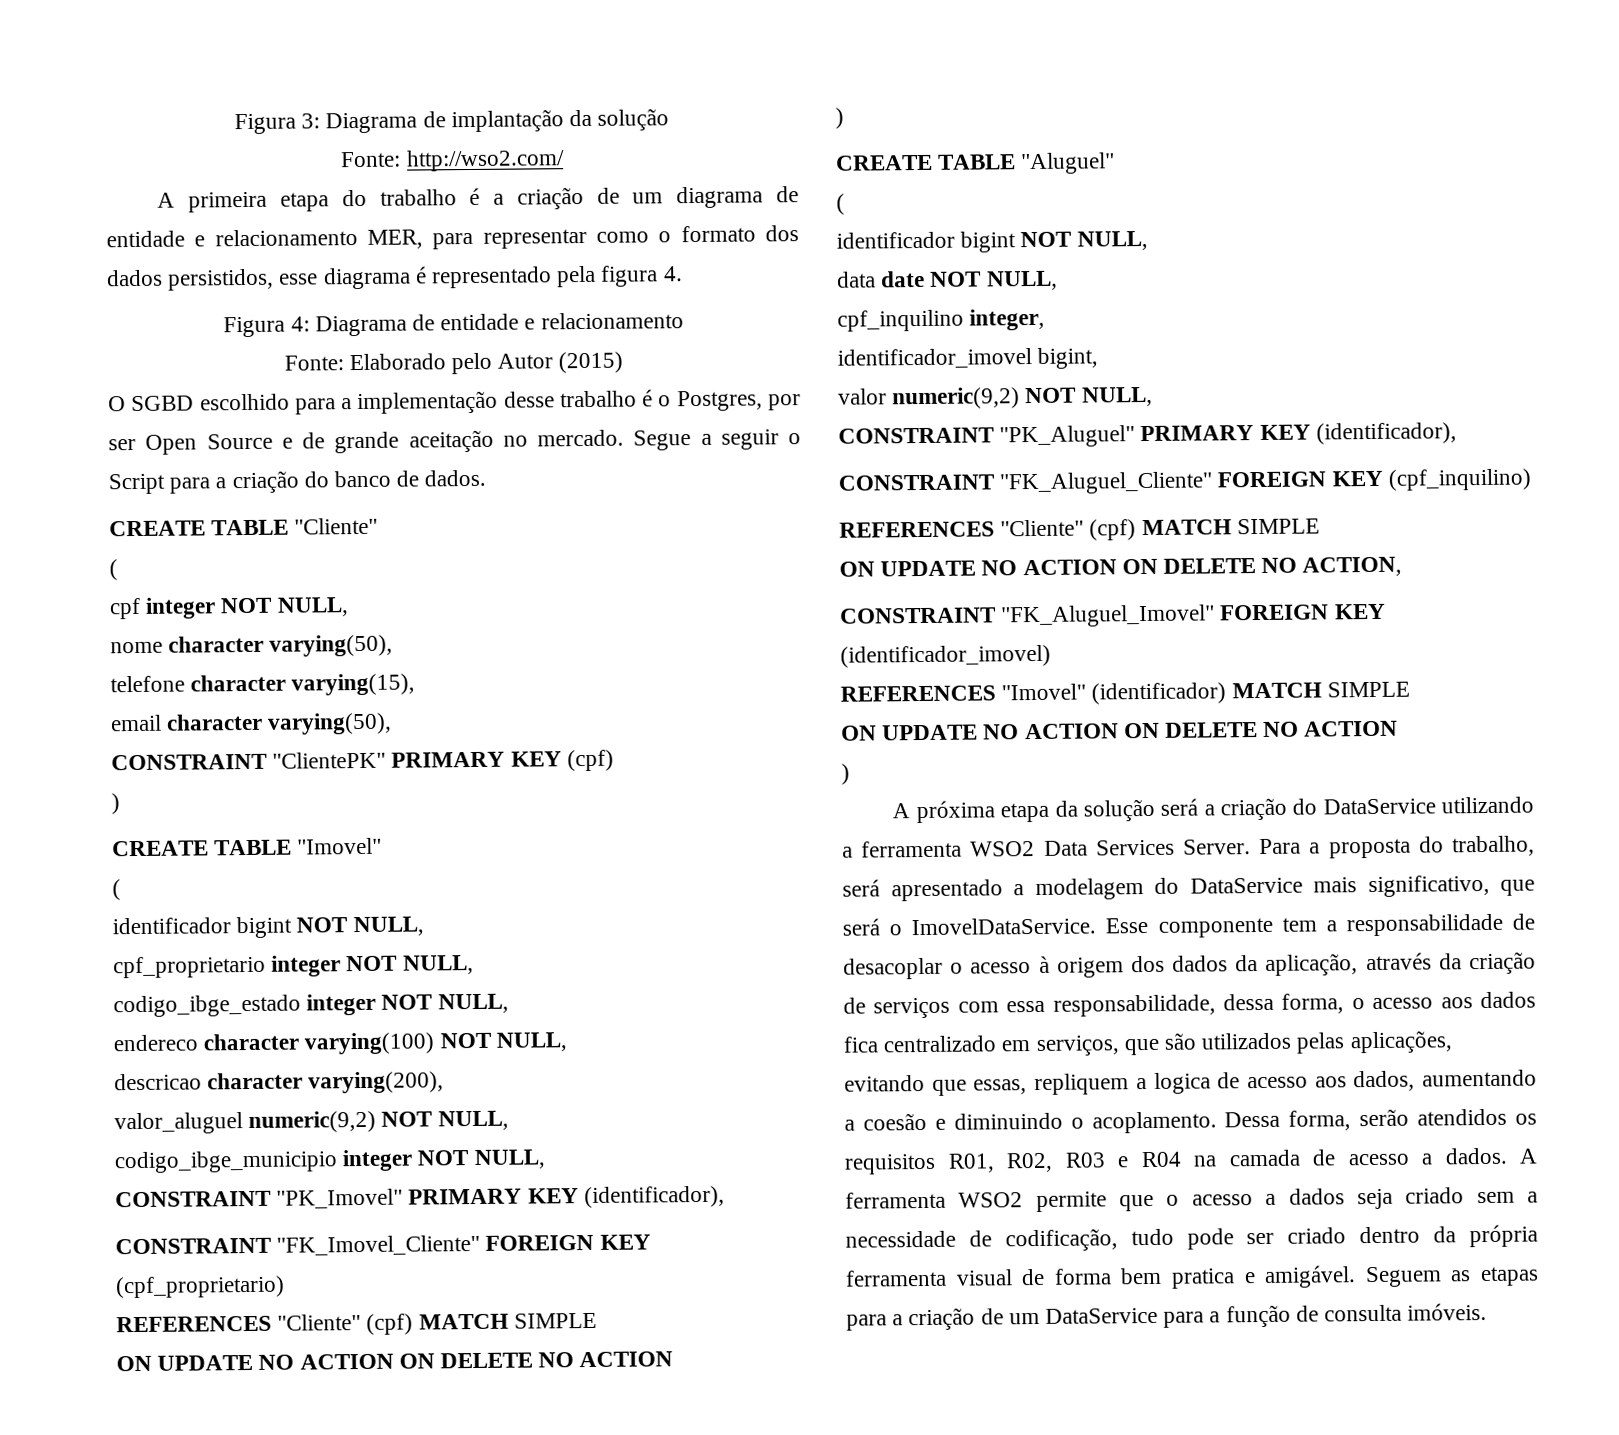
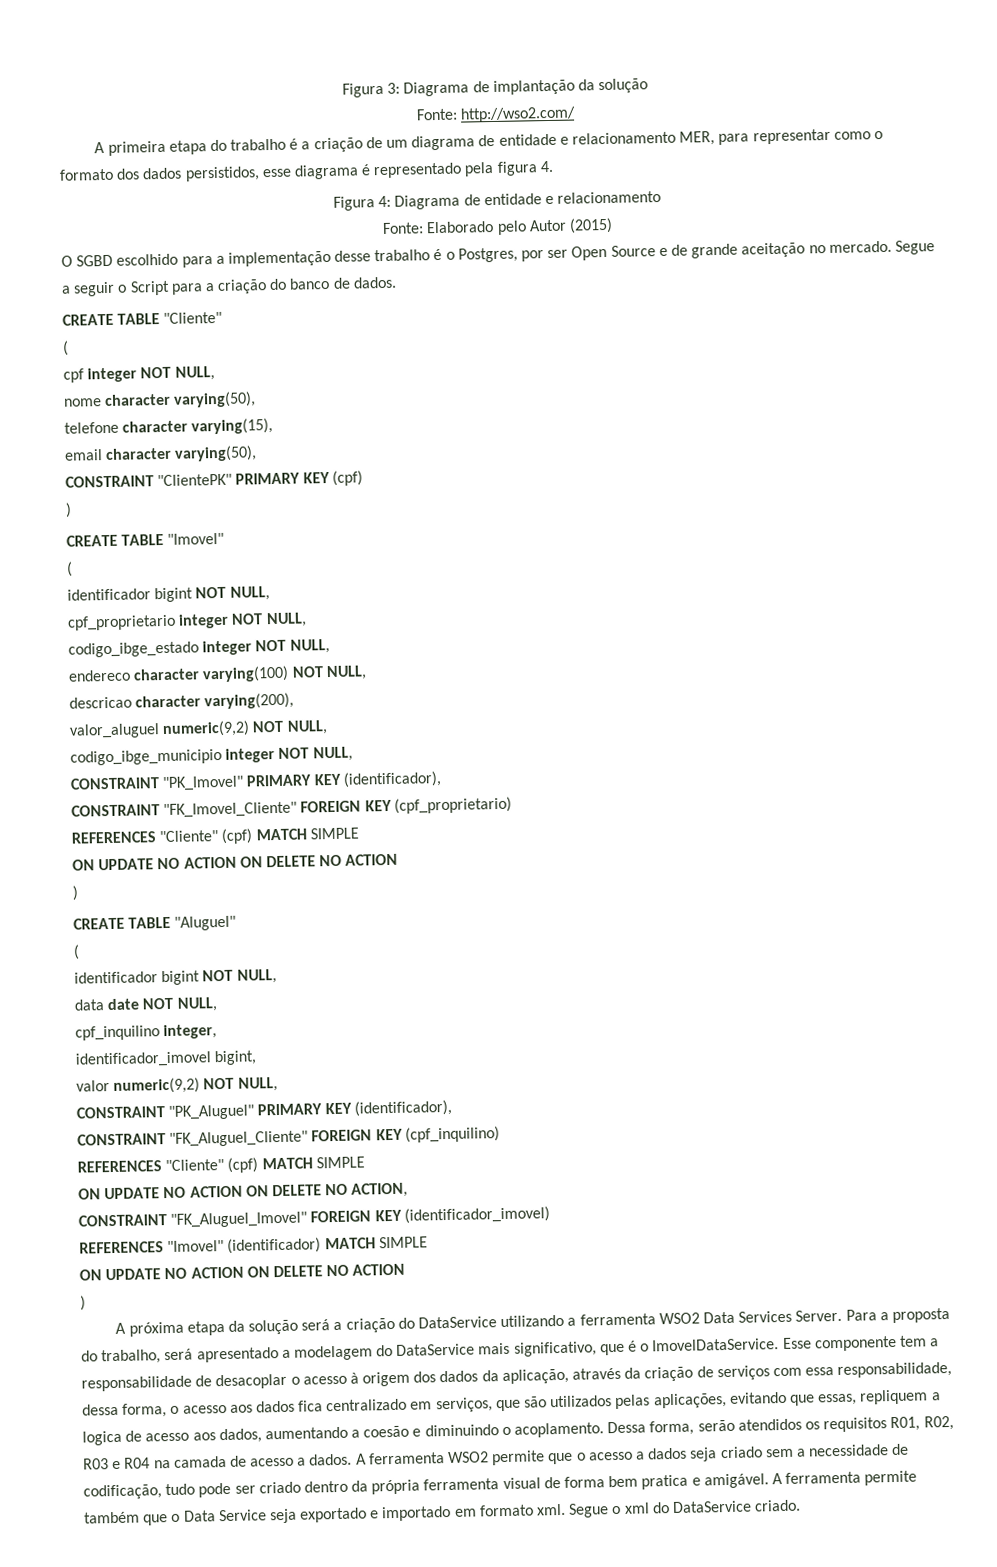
[842,918,880,936] será -> [628,1340,638,1352] é
[1364,1266,1539,1288] [846,1302,1488,1331] Seguem as etapas para a criação de um DataService para a função de consulta imóveis. -> [771,1470,918,1486] [84,1499,802,1526] A ferramenta permite também que o Data Service seja exportado e importado em formato xml. Segue o xml do DataService criado.

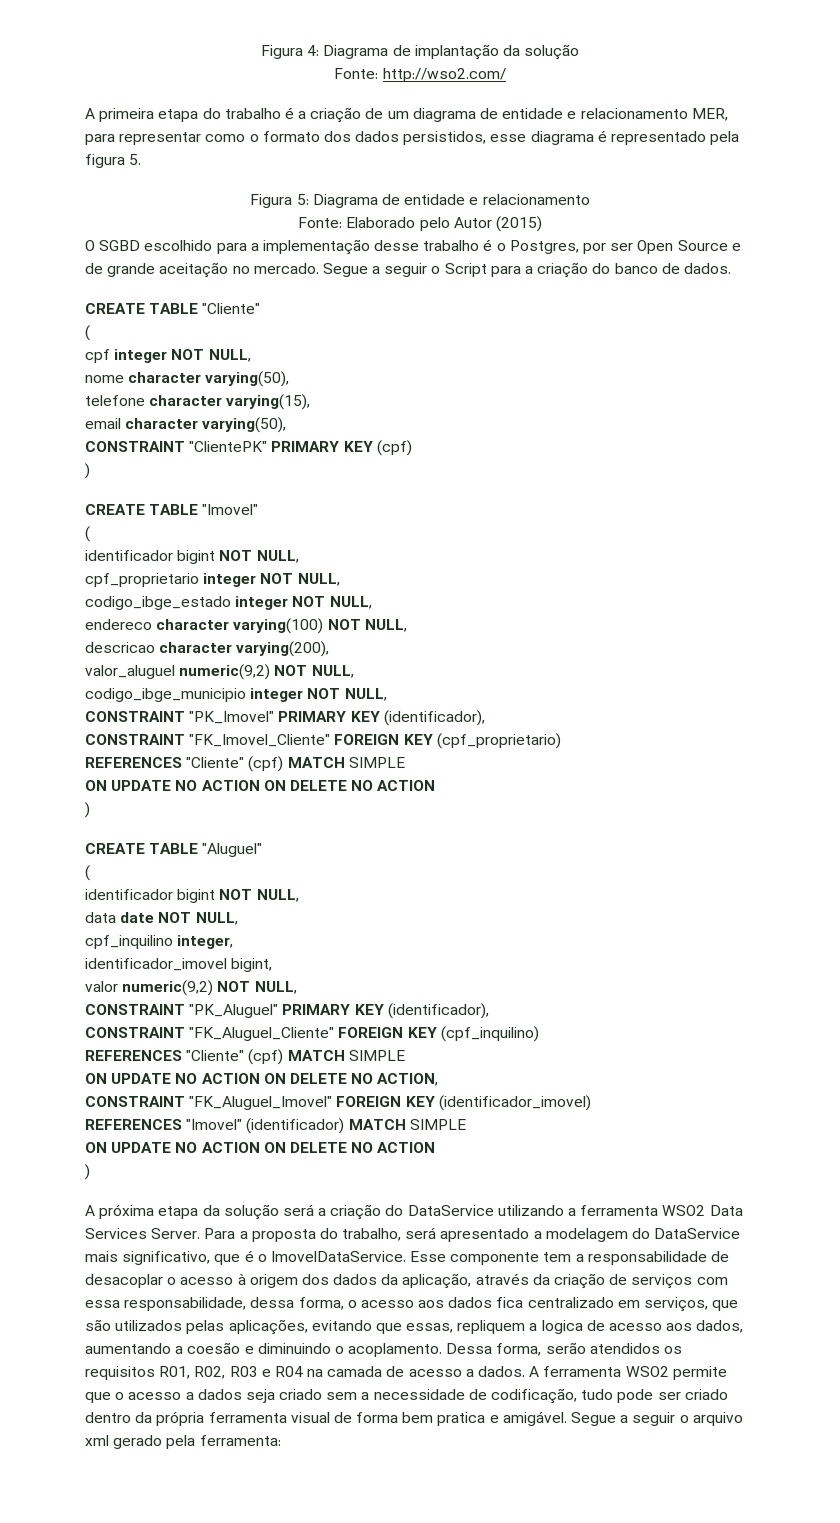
[341,82,401,98] Figura 3: -> [260,45,320,59] Figura 4:
[539,160,554,173] [332,195,392,211] 4. // Figura 4: -> [129,154,142,165] [250,194,309,208] 5. // Figura 5:
[771,1470,918,1486] [84,1499,802,1526] A ferramenta permite também que o Data Service seja exportado e importado em formato xml. Segue o xml do DataService criado. -> [571,1412,743,1426] [85,1435,281,1449] Segue a seguir o arquivo xml gerado pela ferramenta:

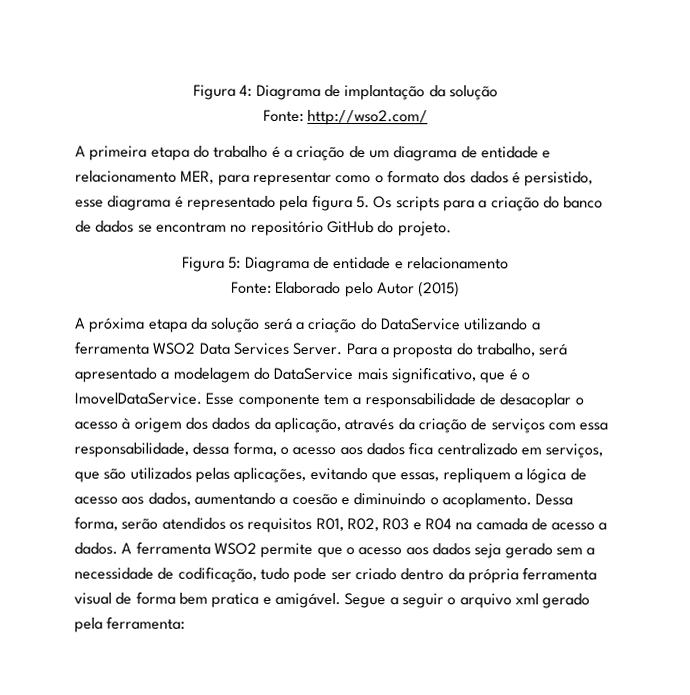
[403,131,487,145] persistidos, -> [511,171,594,187] é persistido,
(142, 159) none -> [373,196,604,212] [75,220,452,237] Os scripts para a criação do banco de dados se encontram no repositório GitHub do projeto.
[85,239,741,255] [85,262,731,278] [85,303,261,314] [85,325,90,341] [85,349,251,363] [85,371,290,387] [85,394,311,410] [85,417,287,433] [85,440,412,456] [85,463,90,479] [85,504,259,515] [85,526,90,542] [85,550,299,564] [85,573,340,587] [85,596,372,610] [85,618,407,634] [85,641,330,657] [85,664,354,680] [85,688,387,702] [85,710,485,726] [85,733,561,749] [85,756,405,772] [85,780,436,791] [85,802,90,818] [85,843,263,857] [85,865,90,881] [85,889,299,903] [85,912,238,925] [85,935,234,949] [85,958,273,972] [85,980,297,996] [85,1003,489,1019] [85,1026,539,1042] [85,1049,405,1065] [85,1073,439,1086] [85,1095,591,1111] [85,1118,466,1134] [85,1142,436,1153] [85,1164,90,1180] // O SGBD escolhido para a implementação desse trabalho é o Postgres, por ser Open Source e de grande aceitação no mercado. Segue a seguir o Script para a criação do banco de dados. // CREATE TABLE "Cliente" // ( // cpf integer NOT NULL, // nome character varying(50), // telefone character varying(15), // email character varying(50), // CONSTRAINT "ClientePK" PRIMARY KEY (cpf) // ) // CREATE TABLE "Imovel" // ( // identificador bigint NOT NULL, // cpf_proprietario integer NOT NULL, // codigo_ibge_estado integer NOT NULL, // endereco character varying(100) NOT NULL, // descricao character varying(200), // valor_aluguel numeric(9,2) NOT NULL, // codigo_ibge_municipio integer NOT NULL, // CONSTRAINT "PK_Imovel" PRIMARY KEY (identificador), // CONSTRAINT "FK_Imovel_Cliente" FOREIGN KEY (cpf_proprietario) // REFERENCES "Cliente" (cpf) MATCH SIMPLE // ON UPDATE NO ACTION ON DELETE NO ACTION // ) // CREATE TABLE "Aluguel" // ( // identificador bigint NOT NULL, // data date NOT NULL, // cpf_inquilino integer, // identificador_imovel bigint, // valor numeric(9,2) NOT NULL, // CONSTRAINT "PK_Aluguel" PRIMARY KEY (identificador), // CONSTRAINT "FK_Aluguel_Cliente" FOREIGN KEY (cpf_inquilino) // REFERENCES "Cliente" (cpf) MATCH SIMPLE // ON UPDATE NO ACTION ON DELETE NO ACTION, // CONSTRAINT "FK_Aluguel_Imovel" FOREIGN KEY (identificador_imovel) // REFERENCES "Imovel" (identificador) MATCH SIMPLE // ON UPDATE NO ACTION ON DELETE NO ACTION // ) -> (461, 289) none
[541,1320,583,1334] logica -> [526,468,567,484] lógica
[185,1392,194,1400] a -> [405,547,429,556] aos
[279,1389,323,1400] criado -> [504,543,553,559] gerado

